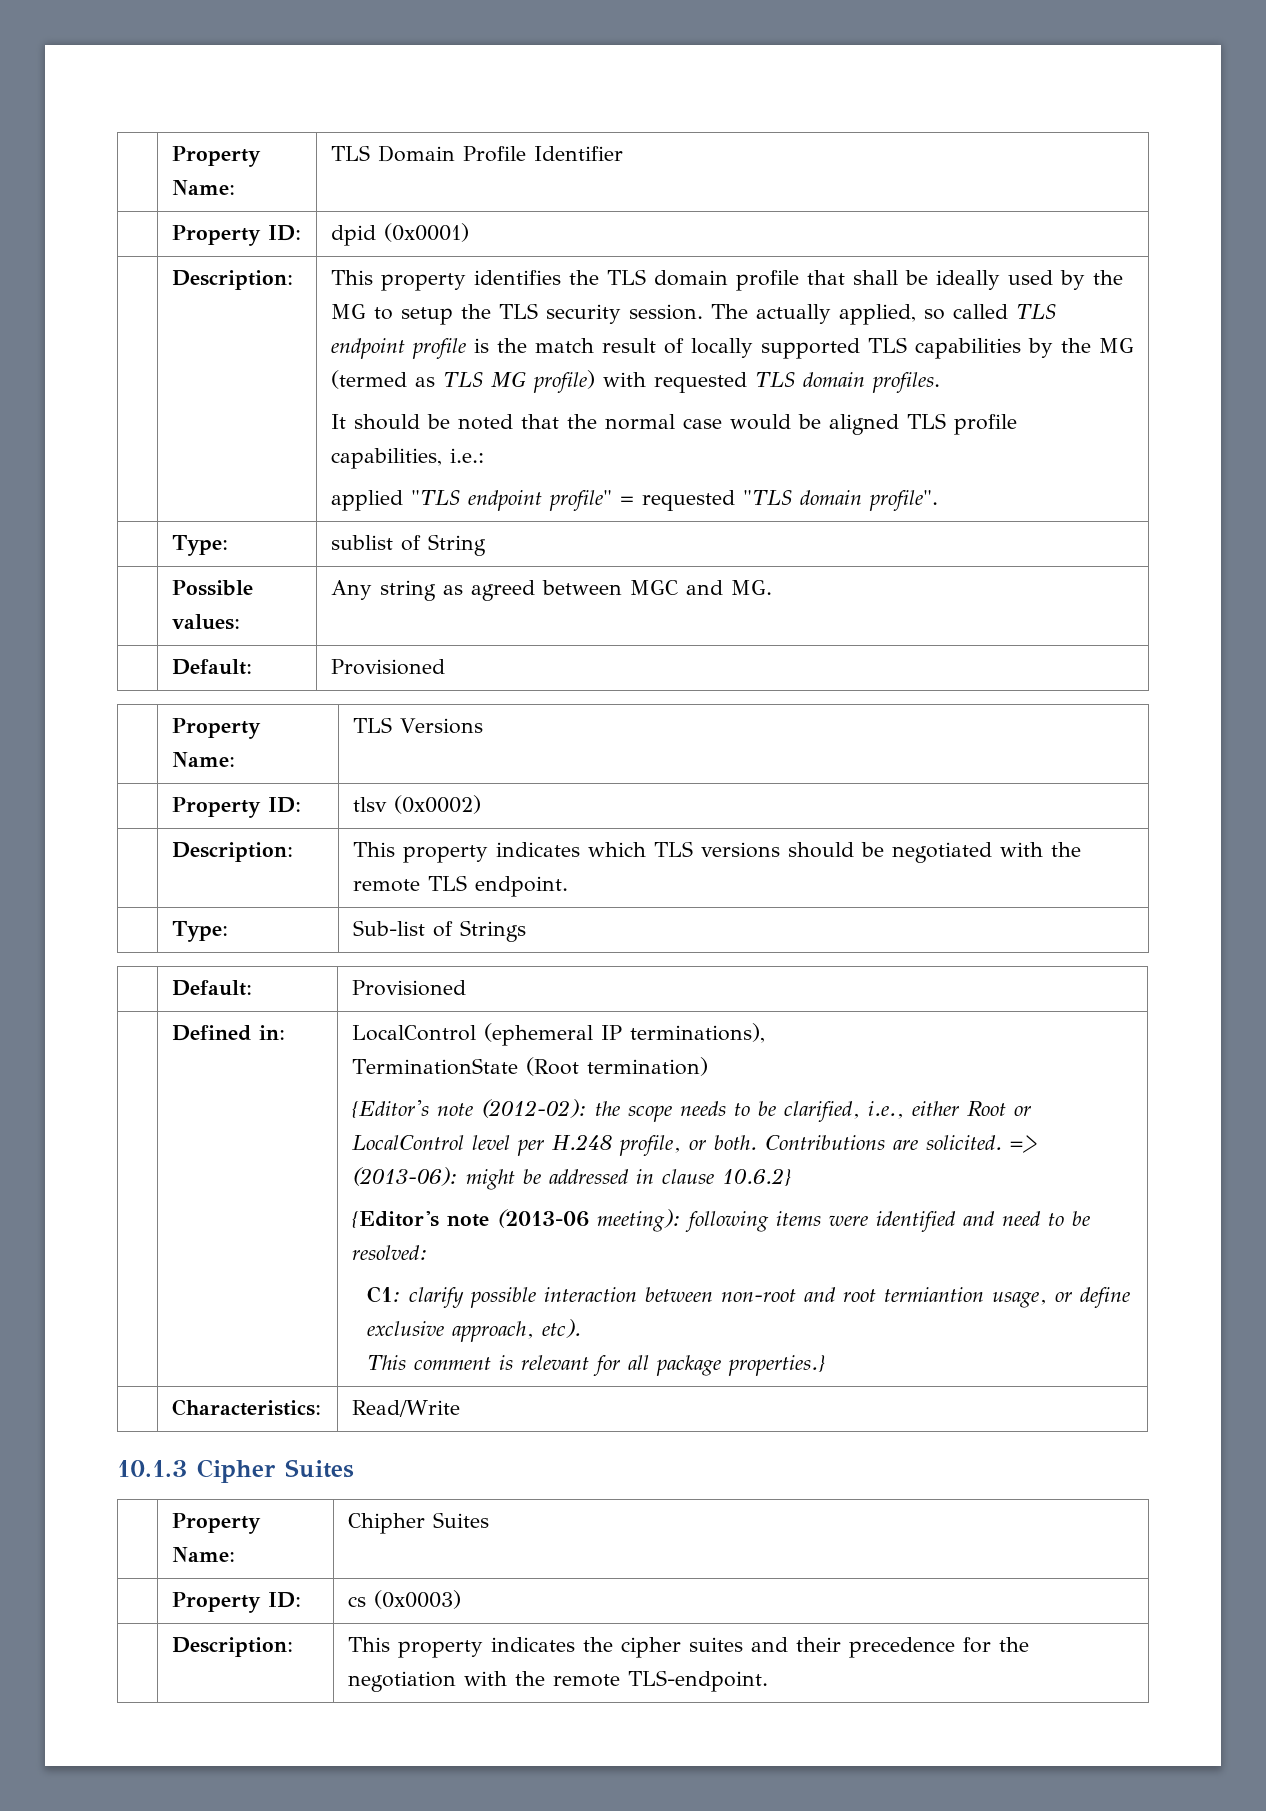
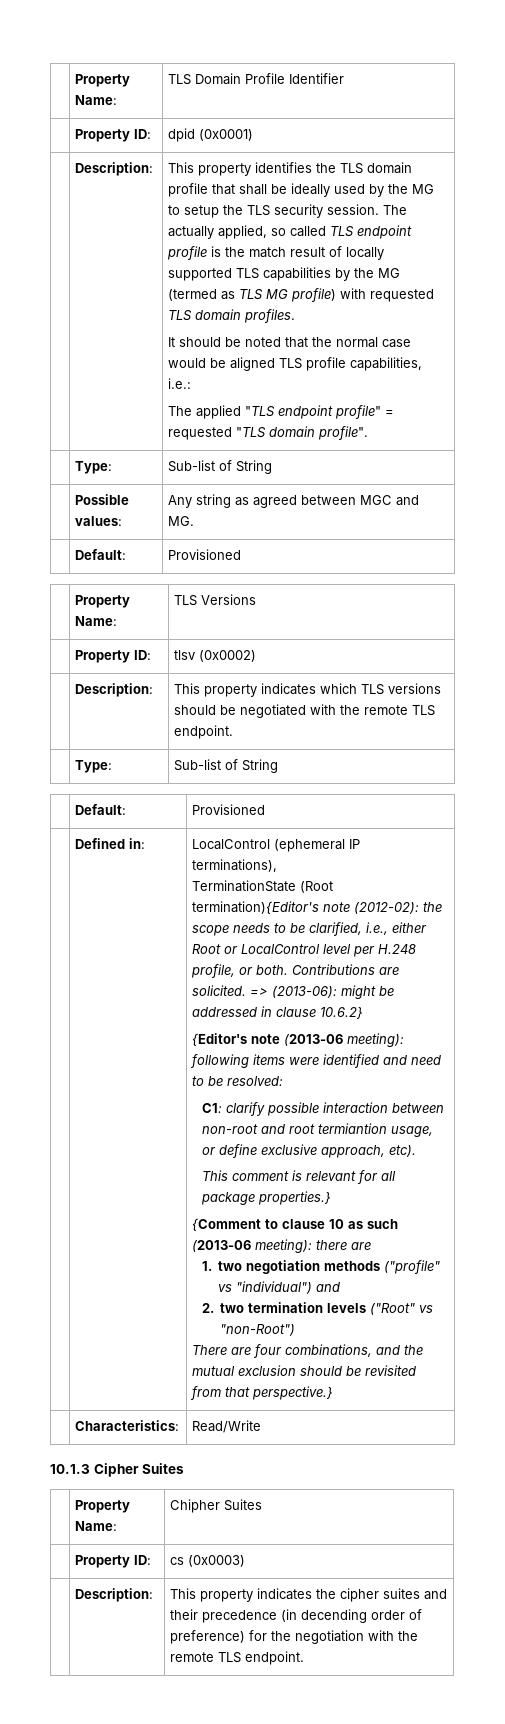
(484, 455) none -> [168,406,193,416] The
[330,535,393,550] sublist -> [168,460,216,472] Sub-list
[459,920,526,942] Strings -> [242,759,279,773] String
[586,1057,708,1076] [351,1100,429,1118] termination) // {Editor's -> [192,901,320,914] termination){Editor's
(825, 1365) none -> [192,1218,399,1231] [192,1239,372,1253] [201,1260,441,1274] [218,1281,341,1294] [201,1302,434,1315] [220,1324,296,1336] [192,1344,424,1358] [192,1365,417,1376] [190,1386,334,1400] // {Comment to clause 10 as such (2013-06 meeting): there are // 1. two negotiation methods ("profile" vs "individual") and // 2. two termination levels ("Root" vs "non-Root") // There are four combinations, and the mutual exclusion should be revisited from that perspective.}
(955, 1647) none -> [281,1609,423,1623] [170,1630,246,1644] (in decending order of preference)
[627,1670,768,1692] TLS-endpoint. -> [218,1651,305,1665] TLS endpoint.

